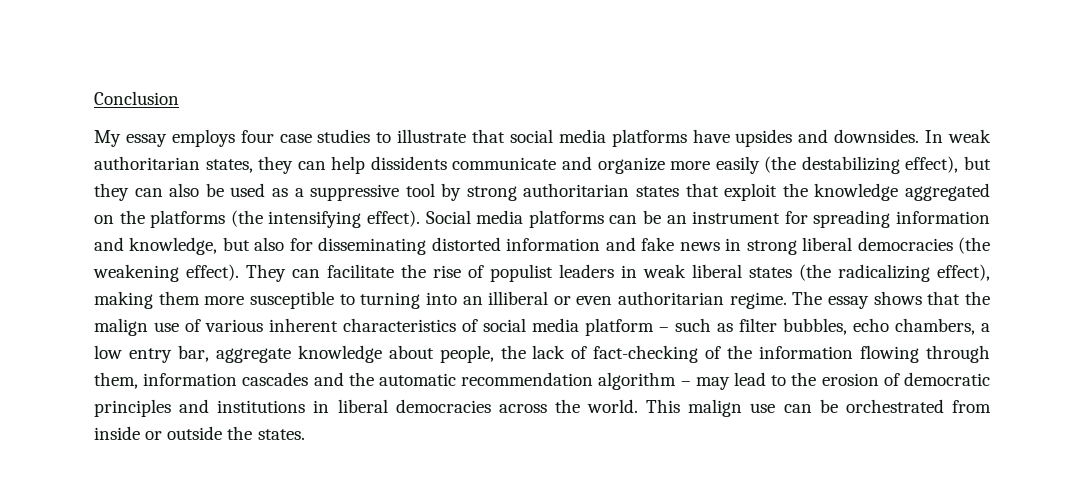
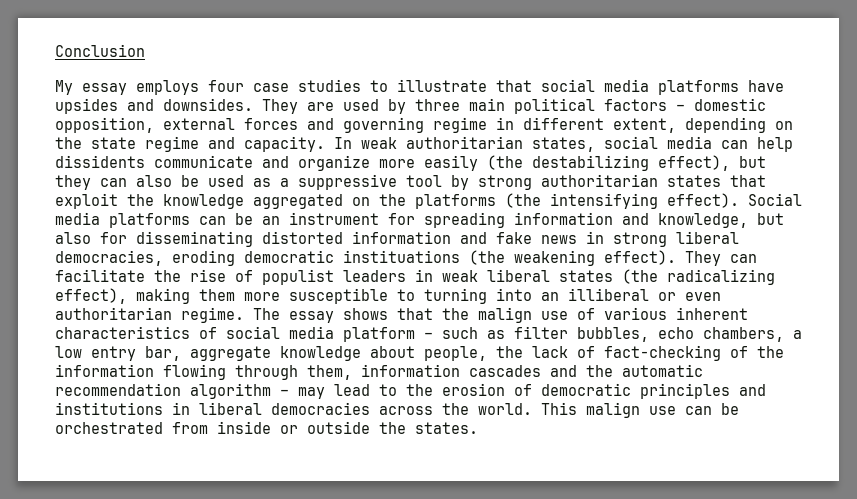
(920, 136) none -> [262,98,766,114] [55,117,793,133] [55,136,325,152] They are used by three main political factors – domestic opposition, external forces and governing regime in different extent, depending on the state regime and capacity.
[258,156,294,174] they -> [604,136,712,149] social media
[857,237,953,251] democracies -> [55,250,460,266] democracies, eroding democratic instituations

